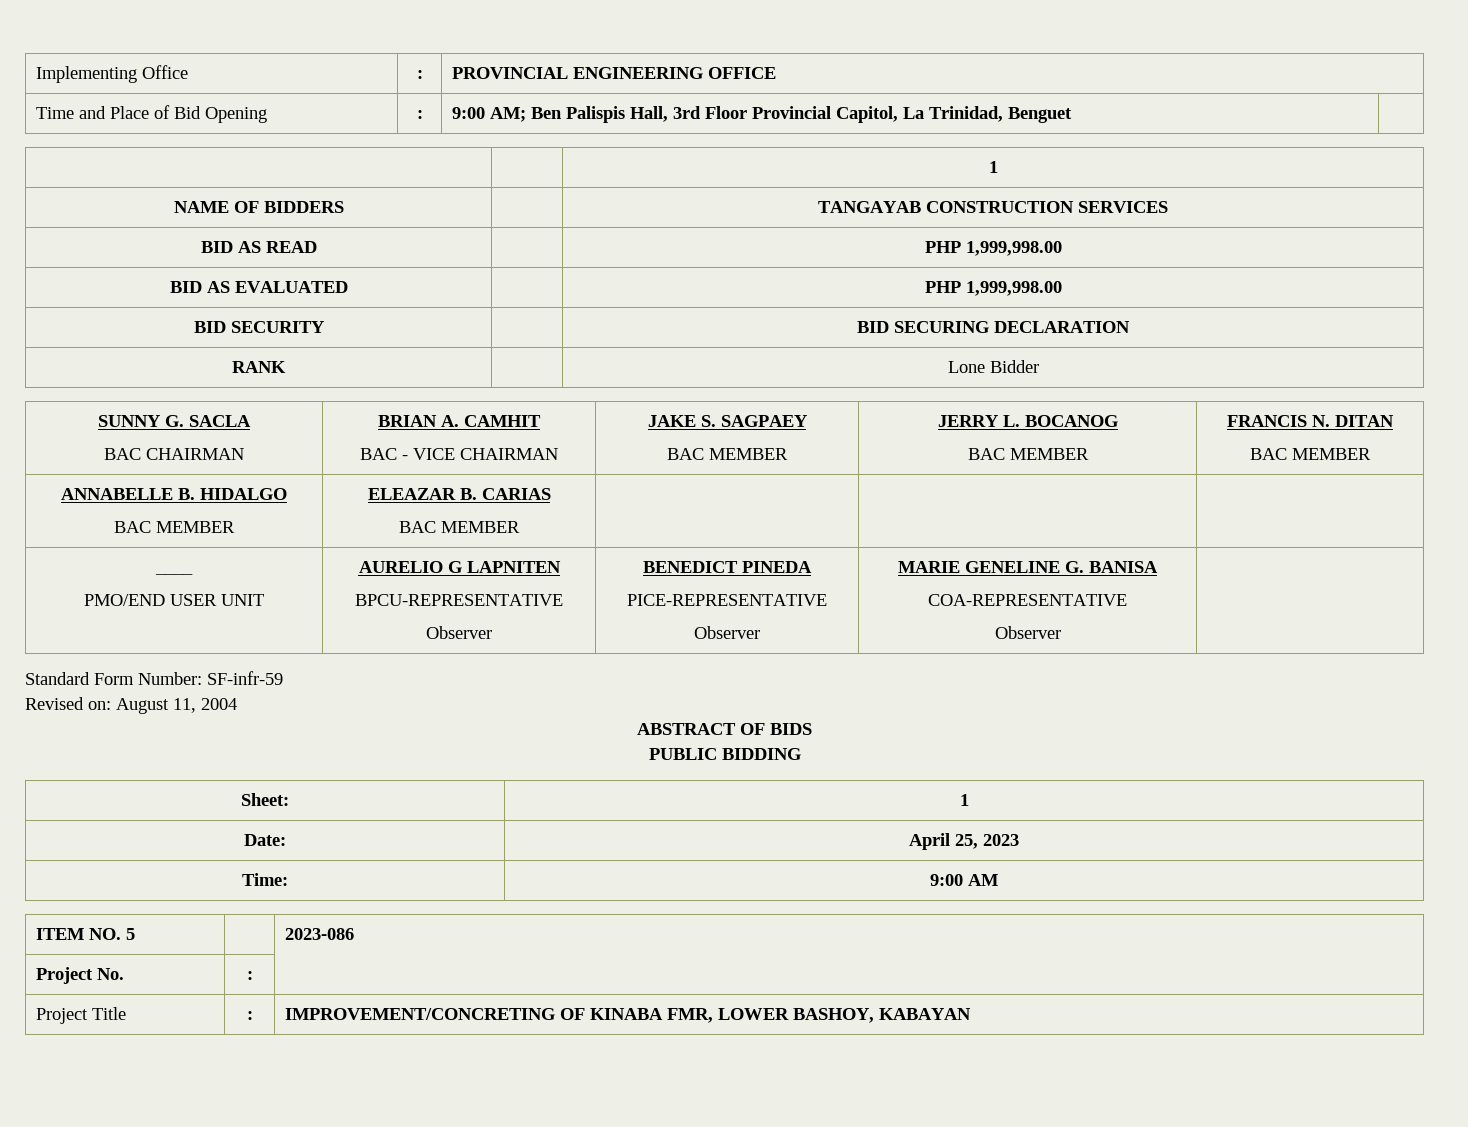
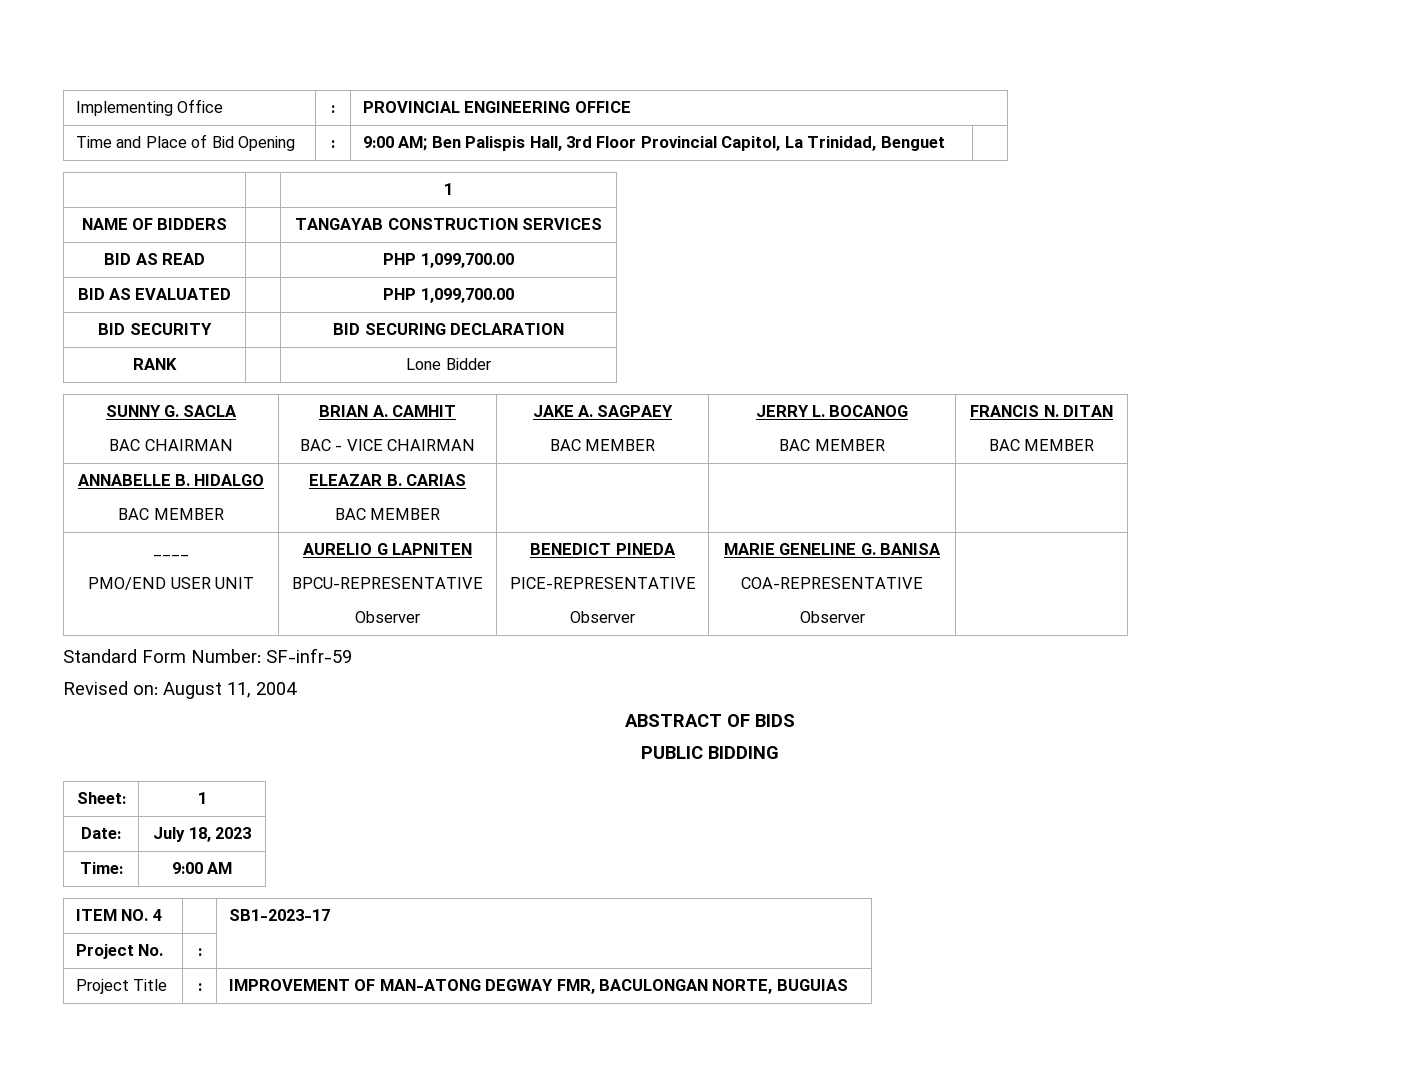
[965,241,1062,256] 1,999,998.00 -> [420,253,514,268] 1,099,700.00
[965,281,1062,296] 1,999,998.00 -> [420,288,514,303] 1,099,700.00
[700,415,716,427] S. -> [578,405,593,417] A.
[909,833,978,850] April 25, -> [153,827,211,842] July 18,
[125,928,135,940] [284,928,354,940] 5 | | 2023-086 -> [152,909,162,921] [228,909,330,921] 4 | | SB1-2023-17
[284,1008,971,1023] IMPROVEMENT/CONCRETING OF KINABA FMR, LOWER BASHOY, KABAYAN -> [228,979,848,994] IMPROVEMENT OF MAN-ATONG DEGWAY FMR, BACULONGAN NORTE, BUGUIAS

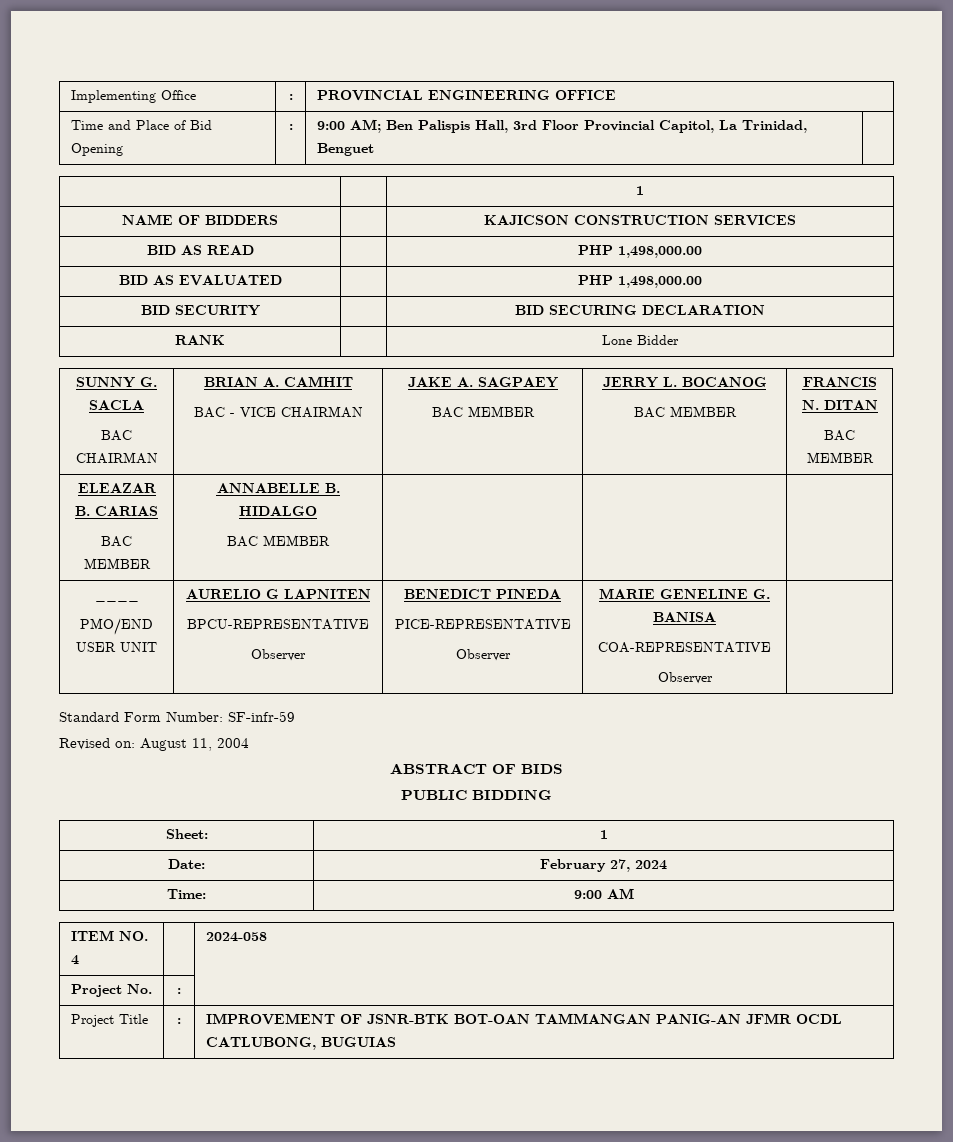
[295,218,384,230] TANGAYAB -> [484,215,569,225] KAJICSON
[420,253,514,268] 1,099,700.00 -> [618,246,702,258] 1,498,000.00
[420,288,514,303] 1,099,700.00 -> [618,276,702,288] 1,498,000.00
[77,474,265,486] [118,508,224,520] [309,474,466,486] ANNABELLE B. HIDALGO // BAC MEMBER | ELEAZAR B. CARIAS -> [77,483,157,493] [75,506,158,516] [101,536,132,547] [83,558,151,569] [216,483,340,493] [239,506,317,516] ELEAZAR B. CARIAS // BAC MEMBER | ANNABELLE B. HIDALGO
[153,827,251,842] July 18, 2023 -> [540,859,667,872] February 27, 2024
[228,909,330,921] SB1-2023-17 -> [205,932,267,942] 2024-058
[379,979,773,994] MAN-ATONG DEGWAY FMR, BACULONGAN NORTE, -> [366,1013,842,1024] [205,1037,316,1050] JSNR-BTK BOT-OAN TAMMANGAN PANIG-AN JFMR OCDL CATLUBONG,

